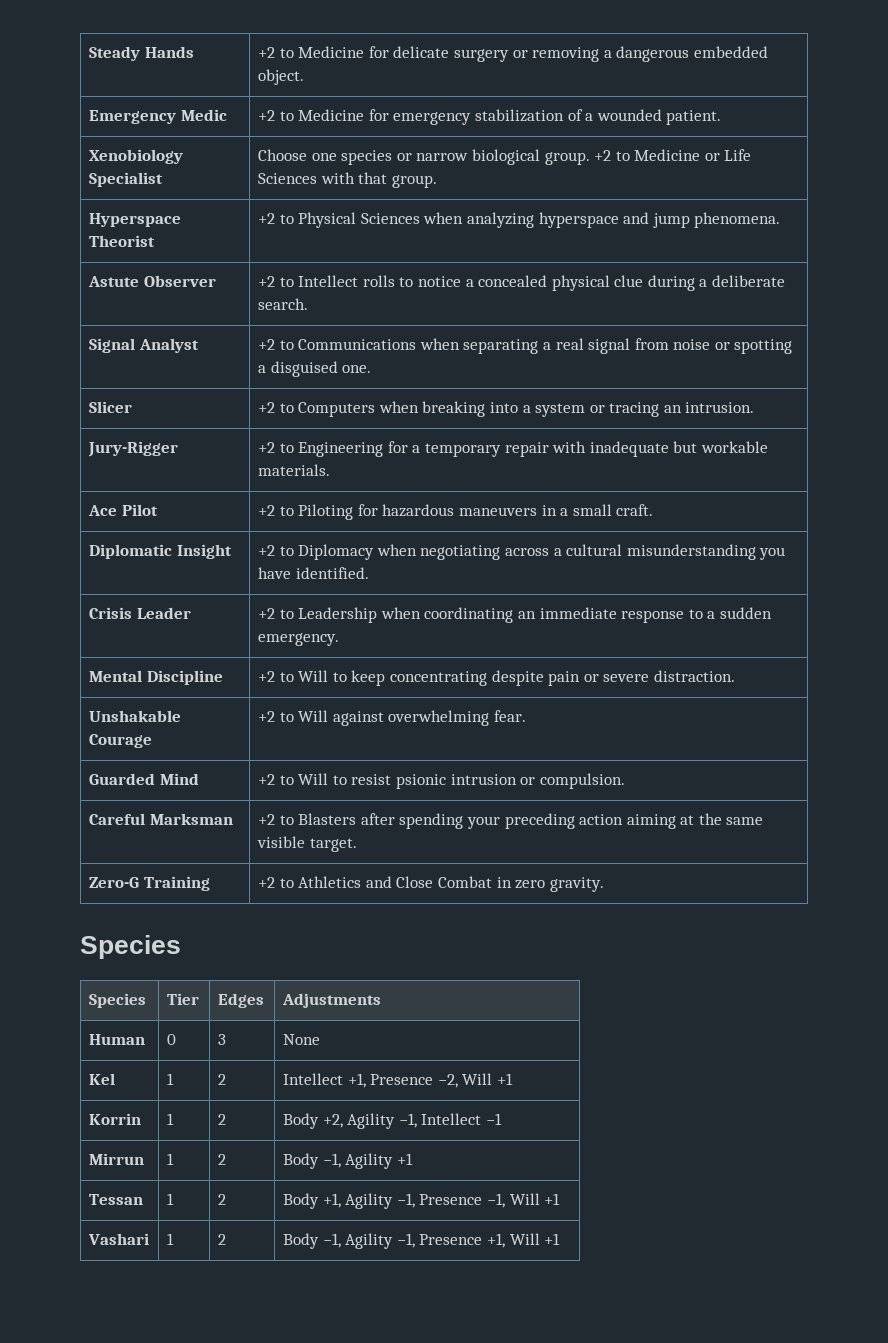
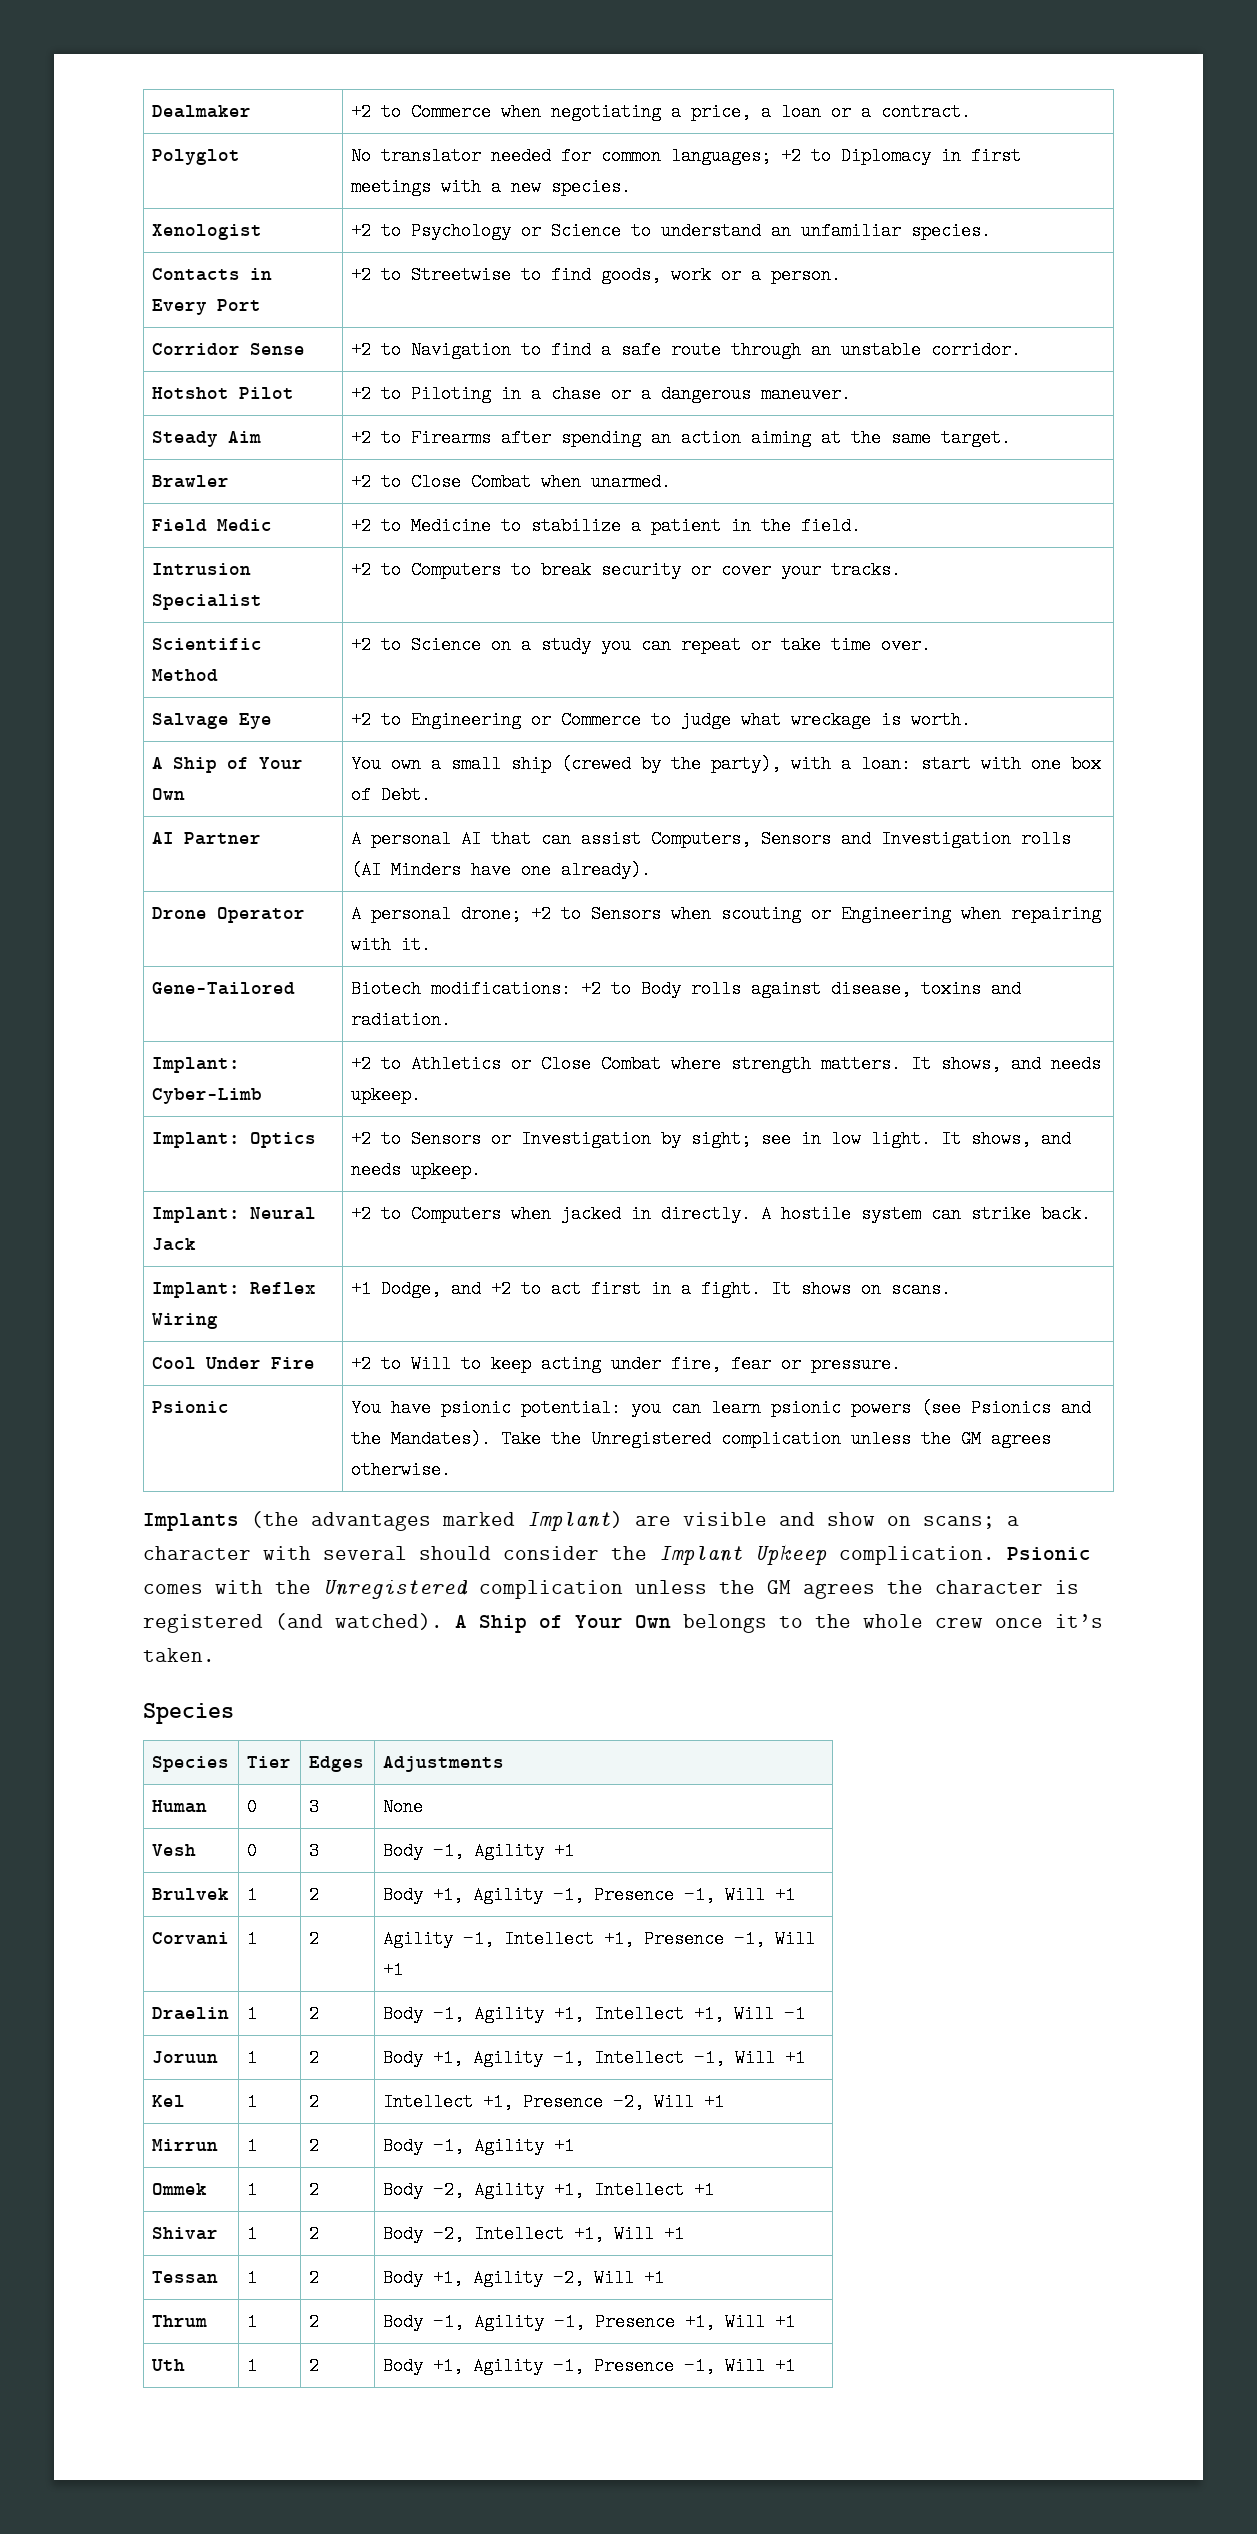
[88,46,194,61] [257,46,768,62] [257,69,304,85] [88,109,227,124] [257,109,722,125] [88,149,183,164] [88,172,163,187] [257,149,752,165] [257,172,437,188] [88,213,181,227] [88,235,155,247] [257,212,781,228] [87,275,216,287] [257,275,786,291] [257,298,308,310] [88,338,199,353] [257,338,793,354] [257,361,372,377] [88,401,132,413] [257,401,755,417] [87,441,178,457] [257,441,768,457] [257,464,330,476] [87,504,158,516] [257,504,654,520] [88,544,232,559] [257,544,786,560] [257,567,369,579] [88,607,191,619] [257,607,772,623] [257,633,339,646] [88,670,223,685] Steady Hands | +2 to Medicine for delicate surgery or removing a dangerous embedded object. // Emergency Medic | +2 to Medicine for emergency stabilization of a wounded patient. // Xenobiology Specialist | Choose one species or narrow biological group. +2 to Medicine or Life Sciences with that group. // Hyperspace Theorist | +2 to Physical Sciences when analyzing hyperspace and jump phenomena. // Astute Observer | +2 to Intellect rolls to notice a concealed physical clue during a deliberate search. // Signal Analyst | +2 to Communications when separating a real signal from noise or spotting a disguised one. // Slicer | +2 to Computers when breaking into a system or tracing an intrusion. // Jury-Rigger | +2 to Engineering for a temporary repair with inadequate but workable materials. // Ace Pilot | +2 to Piloting for hazardous maneuvers in a small craft. // Diplomatic Insight | +2 to Diplomacy when negotiating across a cultural misunderstanding you have identified. // Crisis Leader | +2 to Leadership when coordinating an immediate response to a sudden emergency. // Mental Discipline -> [151,105,251,118] [350,103,971,121] [151,149,240,165] [350,147,1021,165] [350,178,631,196] [151,224,262,240] [350,222,991,240] [151,268,272,281] [151,299,261,315] [350,266,841,284] [151,343,305,355] [350,341,1021,359] [151,387,294,399] [350,385,851,403] [151,431,261,447] [350,429,1011,447] [151,475,229,488] [350,473,671,491] [151,519,272,531] [350,517,861,535] [151,563,251,575] [151,594,262,610] [350,561,901,579] [151,638,262,650] [151,669,218,681] [350,636,931,654] [151,713,272,729] [350,711,971,729] [151,757,303,773] [151,788,185,800] [350,755,1101,773] [350,786,431,804] [151,832,261,845] [350,830,1071,848] [350,861,651,879] [151,907,305,923] [350,905,1101,923] [350,936,431,954] [151,982,295,995] [350,980,1021,998] [350,1011,451,1029] [151,1057,240,1073] [151,1088,262,1104] [350,1055,1101,1073] [350,1086,421,1104] [151,1132,316,1148] [350,1130,1071,1148] [350,1161,481,1179] [151,1207,316,1223] [151,1238,196,1251] [350,1205,1091,1223] [151,1282,316,1298] [151,1313,218,1329] [350,1280,951,1298] [151,1357,315,1369] Dealmaker | +2 to Commerce when negotiating a price, a loan or a contract. // Polyglot | No translator needed for common languages; +2 to Diplomacy in first meetings with a new species. // Xenologist | +2 to Psychology or Science to understand an unfamiliar species. // Contacts in Every Port | +2 to Streetwise to find goods, work or a person. // Corridor Sense | +2 to Navigation to find a safe route through an unstable corridor. // Hotshot Pilot | +2 to Piloting in a chase or a dangerous maneuver. // Steady Aim | +2 to Firearms after spending an action aiming at the same target. // Brawler | +2 to Close Combat when unarmed. // Field Medic | +2 to Medicine to stabilize a patient in the field. // Intrusion Specialist | +2 to Computers to break security or cover your tracks. // Scientific Method | +2 to Science on a study you can repeat or take time over. // Salvage Eye | +2 to Engineering or Commerce to judge what wreckage is worth. // A Ship of Your Own | You own a small ship (crewed by the party), with a loan: start with one box of Debt. // AI Partner | A personal AI that can assist Computers, Sensors and Investigation rolls (AI Minders have one already). // Drone Operator | A personal drone; +2 to Sensors when scouting or Engineering when repairing with it. // Gene-Tailored | Biotech modifications: +2 to Body rolls against disease, toxins and radiation. // Implant: Cyber-Limb | +2 to Athletics or Close Combat where strength matters. It shows, and needs upkeep. // Implant: Optics | +2 to Sensors or Investigation by sight; see in low light. It shows, and needs upkeep. // Implant: Neural Jack | +2 to Computers when jacked in directly. A hostile system can strike back. // Implant: Reflex Wiring | +1 Dodge, and +2 to act first in a fight. It shows on scans. // Cool Under Fire
[389,670,735,686] [88,710,181,722] [88,734,152,748] [257,710,526,726] [88,773,199,785] [257,773,625,789] [88,813,233,825] [257,813,764,829] [256,836,357,852] [88,876,210,891] [257,876,604,892] concentrating despite pain or severe distraction. // Unshakable Courage | +2 to Will against overwhelming fear. // Guarded Mind | +2 to Will to resist psionic intrusion or compulsion. // Careful Marksman | +2 to Blasters after spending your preceding action aiming at the same visible target. // Zero-G Training | +2 to Athletics and Close Combat in zero gravity. -> [540,1355,901,1373] [151,1401,229,1413] [350,1399,1091,1417] [350,1430,1051,1448] [350,1461,451,1479] [143,1511,1019,1531] [143,1544,1091,1565] [143,1580,1079,1599] [143,1613,1103,1633] [143,1648,215,1662] acting under fire, fear or pressure. // Psionic | You have psionic potential: you can learn psionic powers (see Psionics and the Mandates). Take the Unregistered complication unless the GM agrees otherwise. // Implants (the advantages marked Implant) are visible and show on scans; a character with several should consider the Implant Upkeep complication. Psionic comes with the Unregistered complication unless the GM agrees the character is registered (and watched). A Ship of Your Own belongs to the whole crew once it’s taken.
[88,1073,115,1085] [166,1073,174,1085] [217,1074,226,1085] [282,1073,513,1088] [88,1113,141,1125] [166,1113,174,1125] [217,1114,226,1125] [282,1113,502,1129] [88,1153,144,1165] [166,1153,174,1165] [217,1154,226,1165] [282,1153,413,1169] [88,1194,143,1205] Kel | 1 | 2 | Intellect +1, Presence −2, Will +1 // Korrin | 1 | 2 | Body +2, Agility −1, Intellect −1 // Mirrun | 1 | 2 | Body −1, Agility +1 // Tessan -> [151,1844,196,1856] [246,1842,257,1860] [308,1842,319,1860] [382,1842,574,1860] [151,1888,229,1900] Vesh | 0 | 3 | Body −1, Agility +1 // Brulvek
[87,1233,149,1245] Vashari -> [151,1932,229,1945] [246,1930,257,1948] [308,1930,319,1948] [382,1930,815,1948] [382,1961,403,1979] [151,2007,229,2020] [246,2005,257,2023] [308,2005,319,2023] [382,2005,805,2023] [151,2051,218,2063] [246,2049,257,2067] [308,2049,319,2067] [382,2049,805,2067] [151,2095,185,2107] [246,2093,257,2111] [308,2093,319,2111] [382,2093,724,2111] [151,2139,218,2151] [246,2137,257,2155] [308,2137,319,2155] [382,2137,574,2155] [151,2183,207,2195] [246,2181,257,2199] [308,2181,319,2199] [382,2181,714,2199] [151,2227,218,2240] [246,2225,257,2243] [308,2225,319,2243] [382,2225,684,2243] [151,2271,218,2284] [246,2269,257,2287] [308,2269,319,2287] [382,2269,664,2287] [151,2315,207,2327] Corvani | 1 | 2 | Agility −1, Intellect +1, Presence −1, Will +1 // Draelin | 1 | 2 | Body −1, Agility +1, Intellect +1, Will −1 // Joruun | 1 | 2 | Body +1, Agility −1, Intellect −1, Will +1 // Kel | 1 | 2 | Intellect +1, Presence −2, Will +1 // Mirrun | 1 | 2 | Body −1, Agility +1 // Ommek | 1 | 2 | Body −2, Agility +1, Intellect +1 // Shivar | 1 | 2 | Body −2, Intellect +1, Will +1 // Tessan | 1 | 2 | Body +1, Agility −2, Will +1 // Thrum
(561, 1239) none -> [150,2359,185,2371] [246,2357,257,2375] [308,2357,319,2375] [382,2357,795,2375] // Uth | 1 | 2 | Body +1, Agility −1, Presence −1, Will +1

